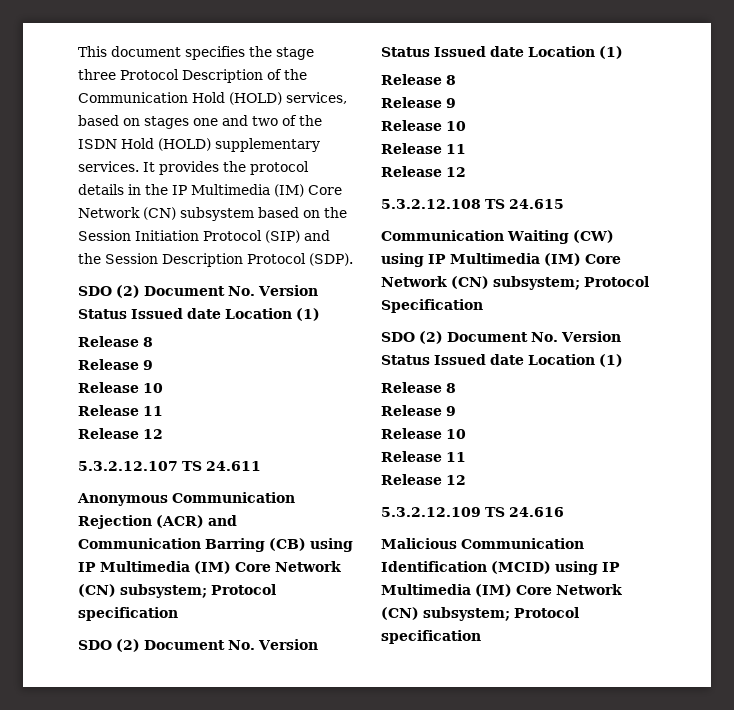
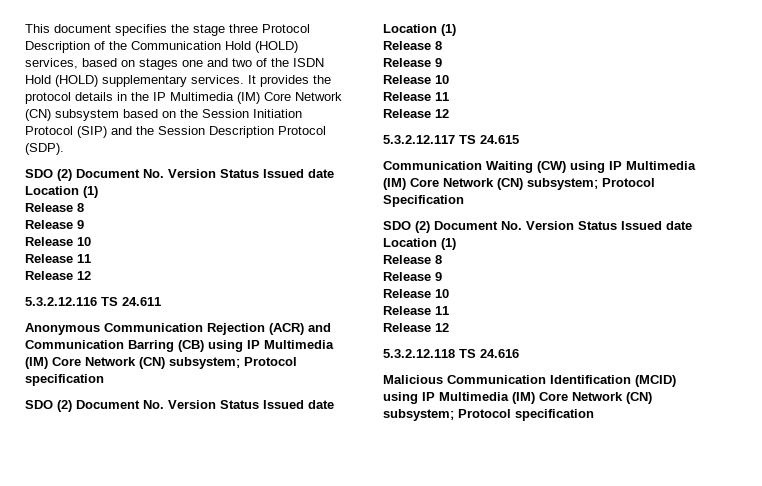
[78,461,178,471] 5.3.2.12.107 -> [25,297,97,306] 5.3.2.12.116
[381,199,481,209] 5.3.2.12.108 -> [383,135,455,144] 5.3.2.12.117
[381,507,481,517] 5.3.2.12.109 -> [383,349,455,358] 5.3.2.12.118

